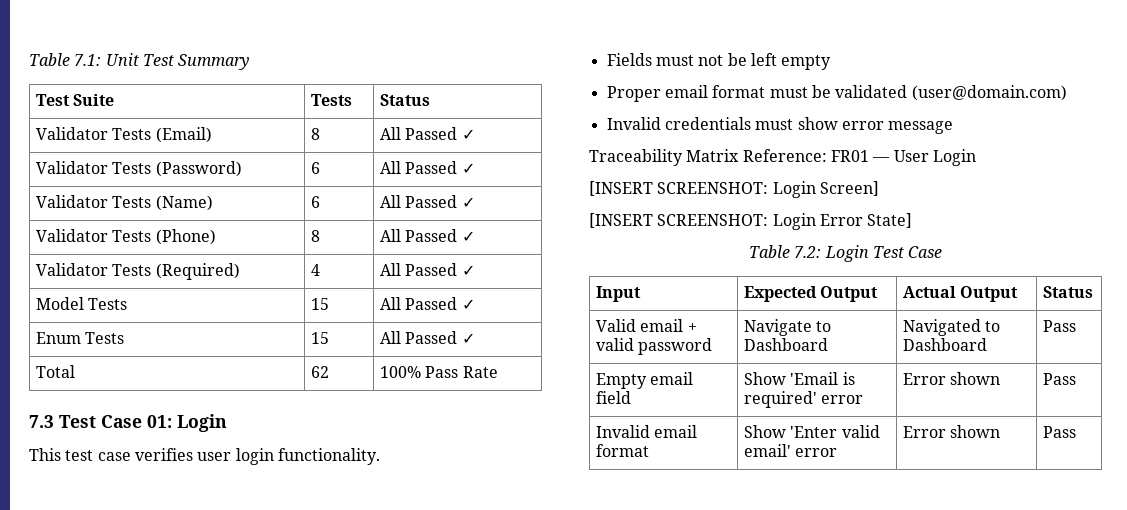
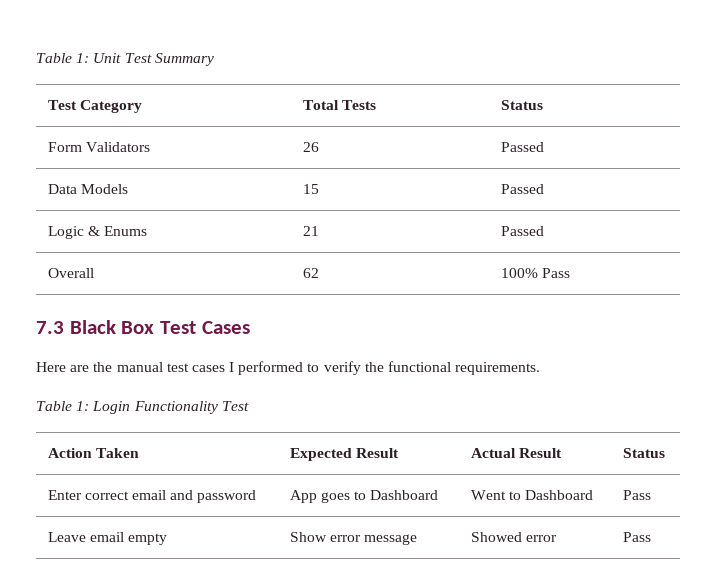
[29,53,102,66] Table 7.1: -> [36,53,90,63] Table 1:
[73,94,115,106] Suite | -> [79,100,142,113] [302,100,339,110] Category | Total
[35,127,212,143] [310,128,320,140] [379,127,475,140] [35,161,242,177] [310,162,320,174] [379,161,475,174] [35,195,213,211] [310,196,320,208] [379,195,475,208] [35,229,216,245] [310,230,320,242] [379,229,475,242] [35,263,240,280] [310,264,320,276] [379,263,475,276] [35,297,128,310] [310,298,329,310] [379,297,475,310] [35,332,125,344] [310,332,329,344] [379,331,475,344] [35,365,75,378] Validator Tests (Email) | 8 | All Passed ✓ // Validator Tests (Password) | 6 | All Passed ✓ // Validator Tests (Name) | 6 | All Passed ✓ // Validator Tests (Phone) | 8 | All Passed ✓ // Validator Tests (Required) | 4 | All Passed ✓ // Model Tests | 15 | All Passed ✓ // Enum Tests | 15 | All Passed ✓ // Total -> [47,142,150,152] [302,142,319,152] [500,142,544,152] [47,184,128,194] [302,184,319,194] [500,184,544,194] [47,226,148,239] [302,226,319,236] [500,226,544,236] [47,268,94,278] Form Validators | 26 | Passed // Data Models | 15 | Passed // Logic & Enums | 21 | Passed // Overall
[462,366,498,378] Rate -> (570, 273) none
[59,414,227,432] [29,448,380,465] [606,53,832,70] [606,85,1067,102] [606,117,954,134] [589,149,976,166] [589,181,879,198] [589,213,913,230] [748,245,943,262] [595,286,641,302] Test Case 01: Login // This test case verifies user login functionality. // Fields must not be left empty // Proper email format must be validated (user@domain.com) // Invalid credentials must show error message // Traceability Matrix Reference: FR01 — User Login // [INSERT SCREENSHOT: Login Screen] // [INSERT SCREENSHOT: Login Error State] // Table 7.2: Login Test Case // Input -> [69,320,250,334] [36,361,541,375] [36,401,249,414] [47,448,139,458] Black Box Test Cases // Here are the manual test cases I performed to verify the functional requirements. // Table 1: Login Functionality Test // Action Taken
[820,286,879,302] Output -> [355,448,399,458] Result
[960,286,1019,302] [1042,286,1093,298] [595,319,697,332] [595,338,634,351] Output | Status // Valid email + valid -> [518,448,562,458] [622,448,665,458] [47,490,194,500] Result | Status // Enter correct email and
[743,319,832,336] [743,338,828,351] [902,319,981,336] Navigate to Dashboard | Navigated -> [289,490,439,503] [470,490,506,500] App goes to Dashboard | Went
[595,372,694,389] [595,391,631,404] [743,372,855,385] [743,391,864,408] [902,372,1001,385] [1042,373,1076,385] [595,425,698,438] [595,444,649,457] [743,425,880,438] [743,444,838,457] [902,425,1001,438] [1042,426,1076,438] Empty email field | Show 'Email is required' error | Error shown | Pass // Invalid email format | Show 'Enter valid email' error | Error shown | Pass -> [47,532,168,545] [289,532,418,545] [470,532,557,542] [622,532,651,542] Leave email empty | Show error message | Showed error | Pass

